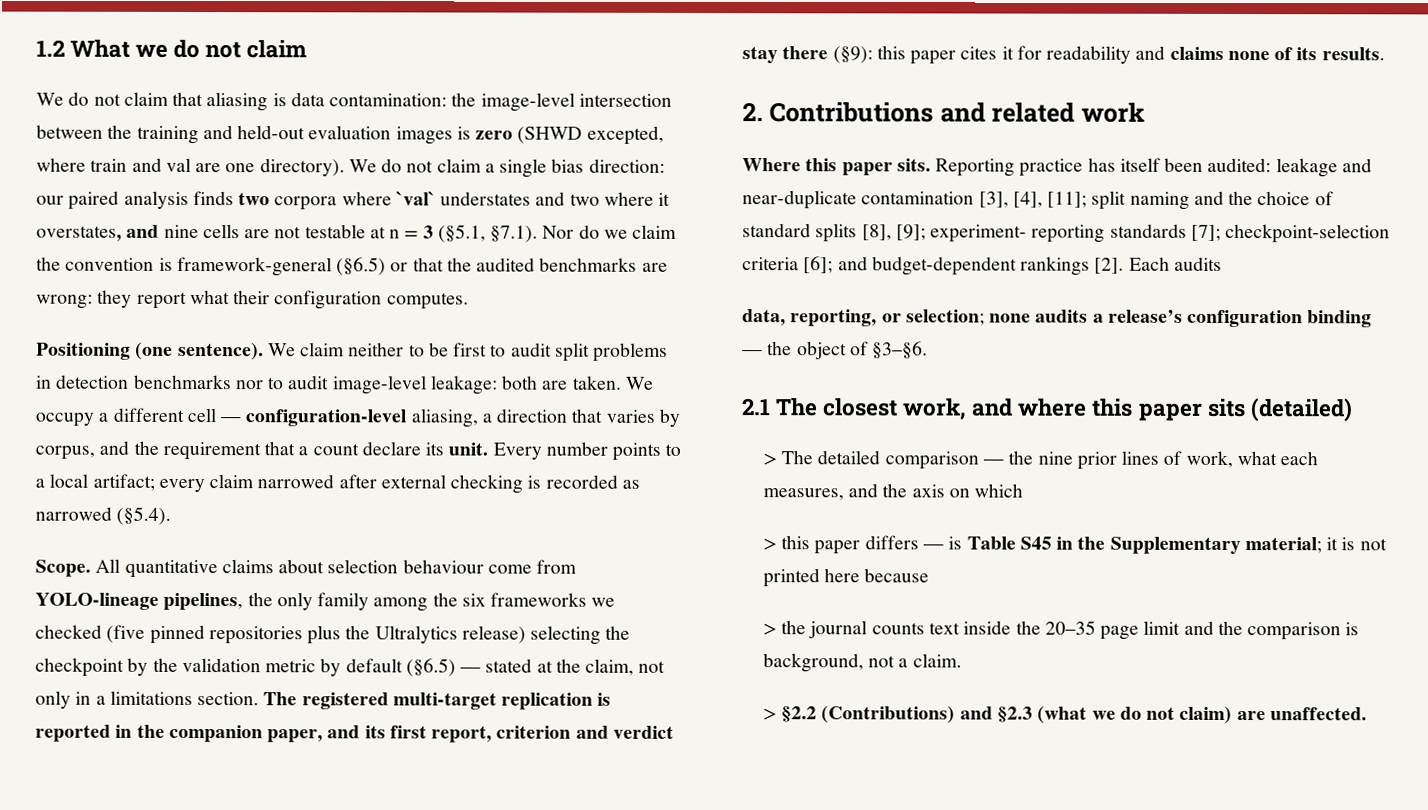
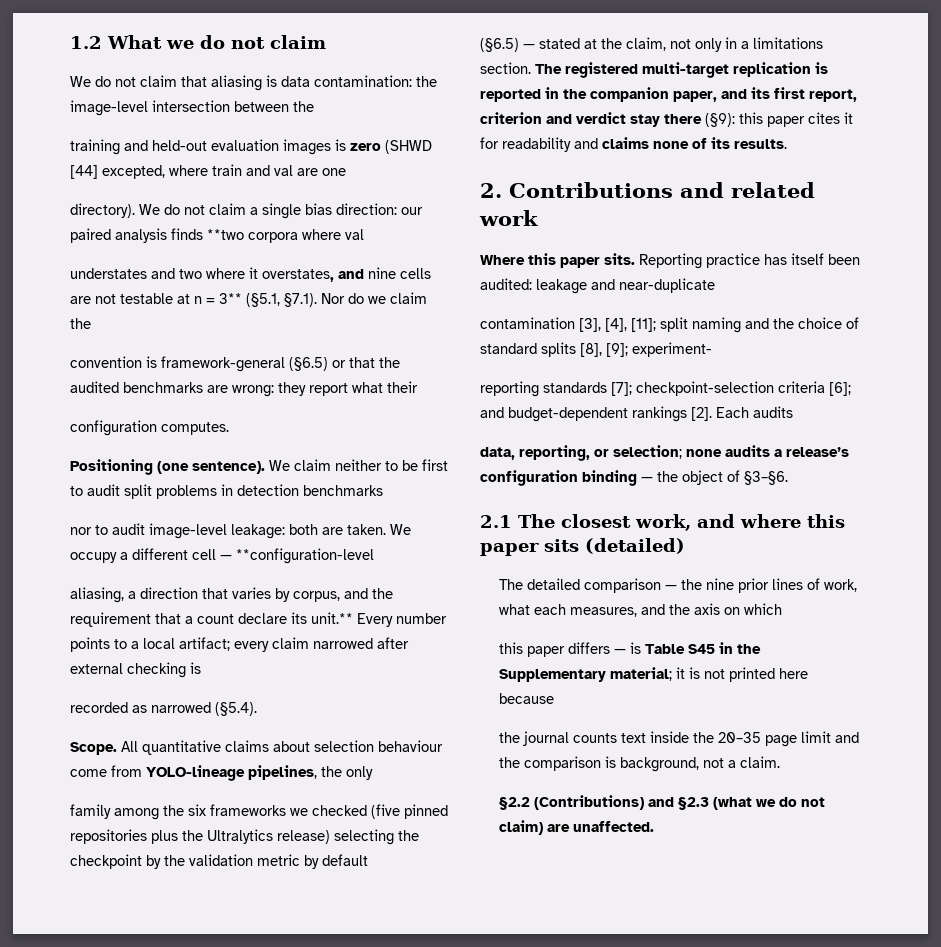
(133, 131) none -> (314, 106) //
(583, 135) none -> [70,165,98,179] [44]
(256, 168) none -> (346, 172) //
[238,192,271,206] two -> [207,229,244,240] **two
[395,191,436,206] `val` -> [345,229,364,240] val //
[422,225,434,239] 3 -> [219,293,242,304] 3**
(61, 263) none -> (91, 323) //
(271, 297) none -> (418, 387) //
(232, 382) none -> (383, 490) //
[245,409,407,427] configuration-level -> [236,548,374,564] **configuration-level //
[448,442,489,456] unit. -> [311,612,353,624] unit.**
(542, 482) none -> (201, 668) //
(313, 601) none -> (373, 773) //
(403, 665) none -> (368, 860) //
(857, 200) none -> (715, 285) //
(1028, 233) none -> (712, 349) //
[762,453,777,466] > -> (685, 546) none
[762,538,777,551] > -> (783, 609) none
[762,623,777,636] > -> (555, 698) none
[762,708,777,721] > -> (781, 762) none

